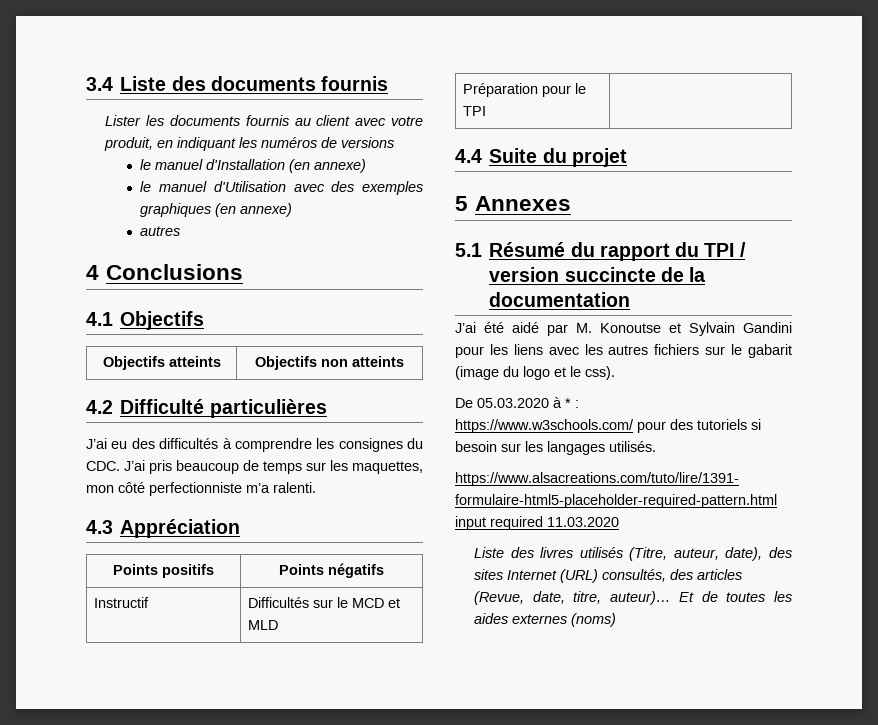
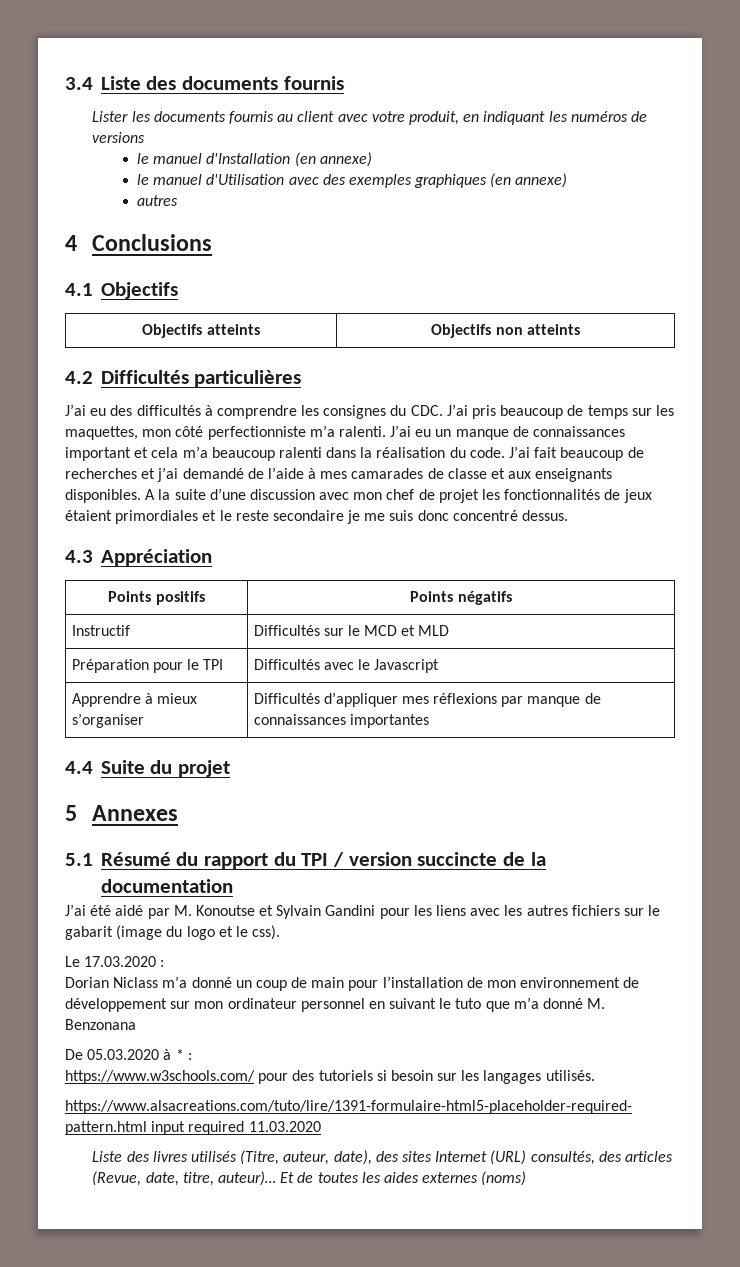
[120,399,205,414] Difficulté -> [100,370,189,384] Difficultés
(316, 487) none -> [390,425,626,440] [65,446,644,461] [65,467,613,482] [65,488,652,503] [65,510,569,524] J’ai eu un manque de connaissances important et cela m’a beaucoup ralenti dans la réalisation du code. J’ai fait beaucoup de recherches et j’ai demandé de l’aide à mes camarades de classe et aux enseignants disponibles. A la suite d’une discussion avec mon chef de projet les fonctionnalités de jeux étaient primordiales et le reste secondaire je me suis donc concentré dessus.
(487, 111) none -> [253,659,440,673] [71,693,197,707] [71,713,144,728] [253,692,601,707] [253,714,429,728] Difficultés avec le Javascript // Apprendre à mieux s’organiser | Difficultés d’appliquer mes réflexions par manque de connaissances importantes
(615, 373) none -> [65,956,165,967] [65,976,640,991] [65,997,606,1012] [65,1019,136,1030] // Le 17.03.2020 : // Dorian Niclass m’a donné un coup de main pour l’installation de mon environnement de développement sur mon ordinateur personnel en suivant le tuto que m’a donné M. Benzonana

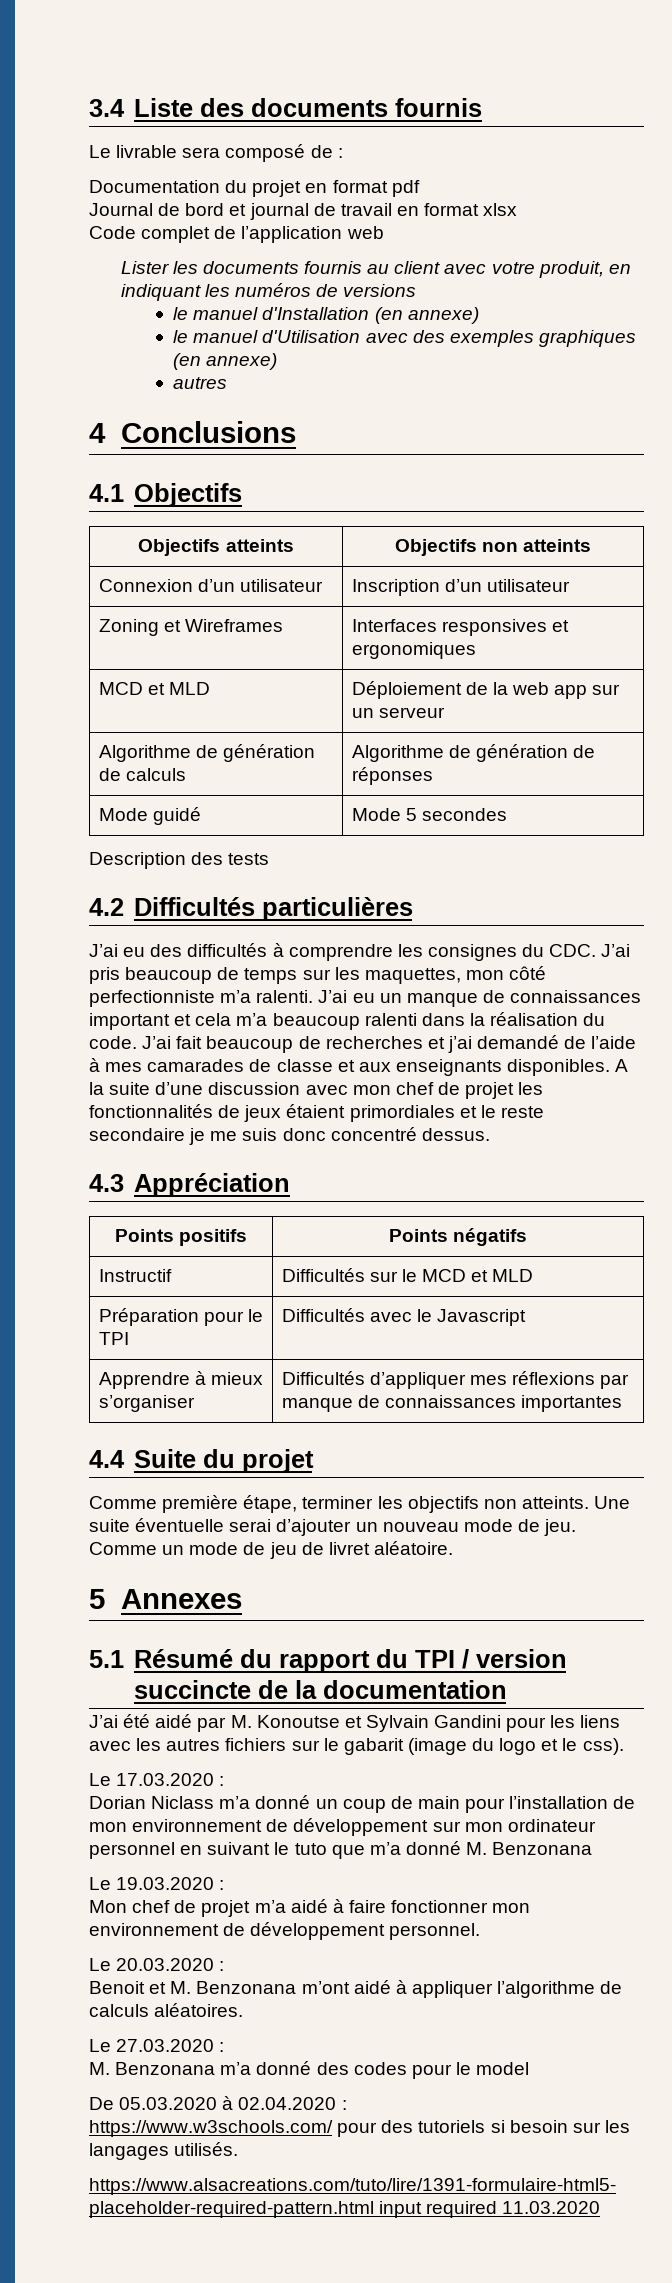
(344, 83) none -> [89,144,343,162] [89,180,420,197] [89,203,518,220] [89,226,384,243] // Le livrable sera composé de : // Documentation du projet en format pdf // Journal de bord et journal de travail en format xlsx // Code complet de l’application web
(580, 329) none -> [98,579,323,592] [351,579,570,596] [98,619,283,636] [351,619,569,636] [351,642,476,659] [98,682,210,695] [351,681,621,699] [351,707,445,718] [98,744,315,762] [98,768,186,781] [351,744,596,762] [351,767,433,785] [98,807,201,825] [351,808,507,821] [89,852,270,869] // Connexion d’un utilisateur | Inscription d’un utilisateur // Zoning et Wireframes | Interfaces responsives et ergonomiques // MCD et MLD | Déploiement de la web app sur un serveur // Algorithme de génération de calculs | Algorithme de génération de réponses // Mode guidé | Mode 5 secondes // Description des tests
(231, 768) none -> [89,1495,631,1513] [89,1518,577,1536] [89,1541,453,1559] // Comme première étape, terminer les objectifs non atteints. Une suite éventuelle serai d’ajouter un nouveau mode de jeu. Comme un mode de jeu de livret aléatoire.
(136, 1024) none -> [89,1877,225,1890] [89,1899,531,1917] [89,1922,481,1940] [89,1958,225,1971] [89,1980,623,1998] [89,2003,244,2017] [89,2039,225,2052] [89,2061,530,2079] // Le 19.03.2020 : // Mon chef de projet m’a aidé à faire fonctionner mon environnement de développement personnel. // Le 20.03.2020 : // Benoit et M. Benzonana m’ont aidé à appliquer l’algorithme de calculs aléatoires. // Le 27.03.2020 : // M. Benzonana m’a donné des codes pour le model
[175,1049,184,1060] * -> [238,2097,337,2110] 02.04.2020
[92,1150,673,1165] [92,1171,527,1186] // Liste des livres utilisés (Titre, auteur, date), des sites Internet (URL) consultés, des articles (Revue, date, titre, auteur)… Et de toutes les aides externes (noms) -> (601, 2207) none

